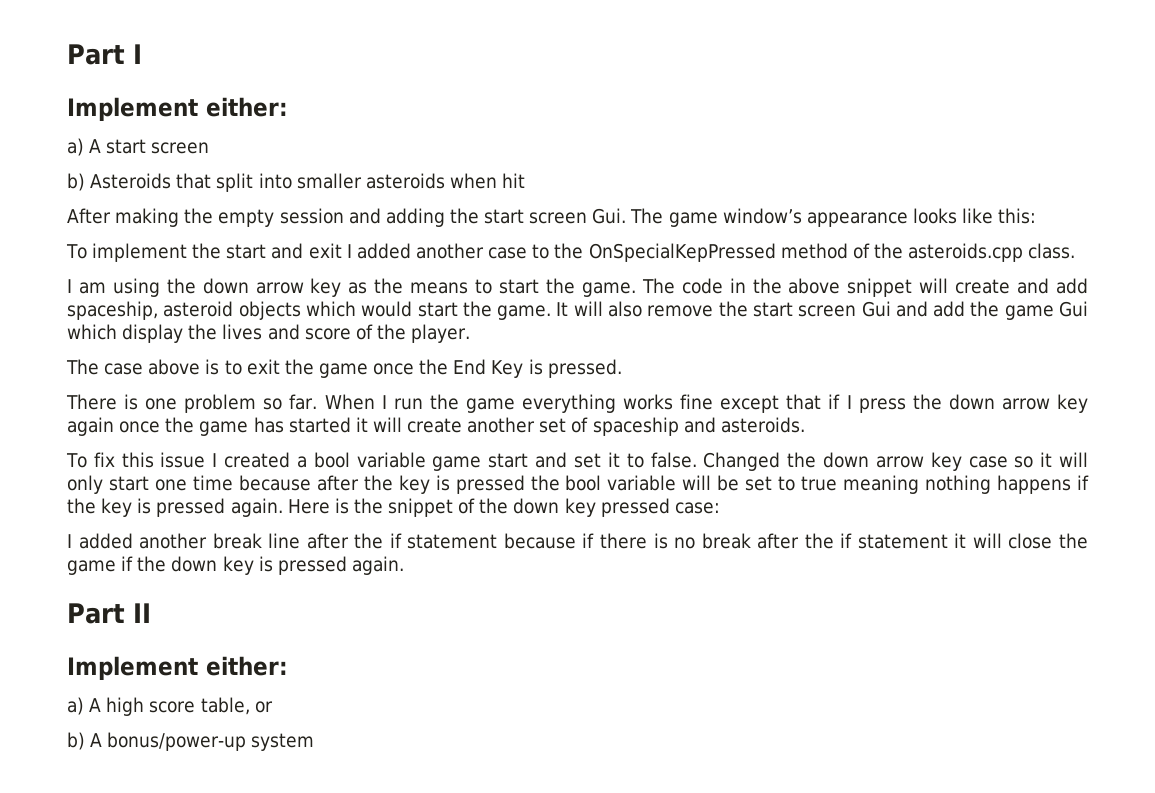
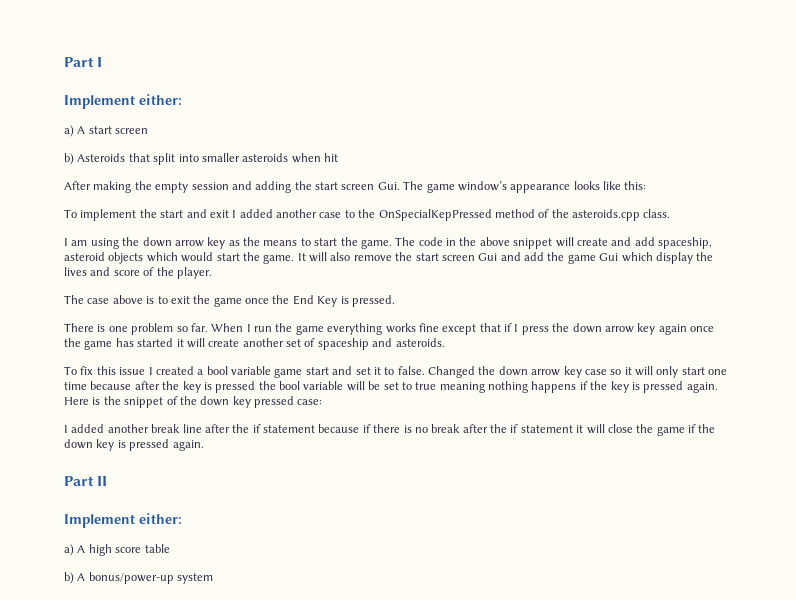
[200,697,273,715] table, or -> [144,544,170,553] table

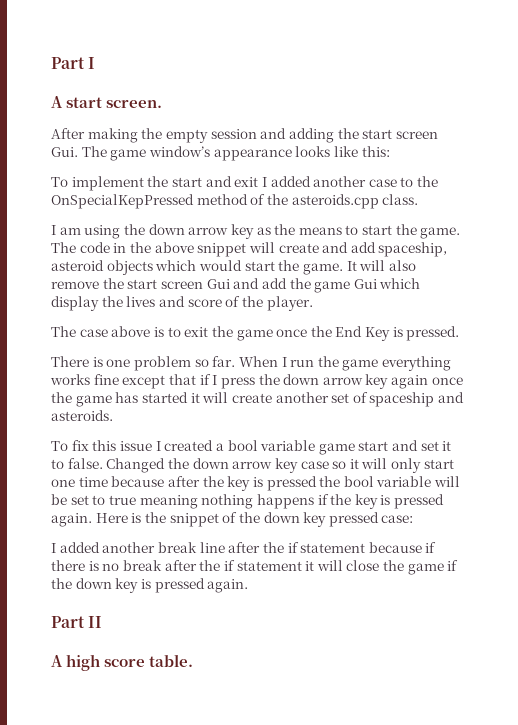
[64,94,182,109] [64,125,149,137] [64,153,338,165] Implement either: // a) A start screen // b) Asteroids that split into smaller asteroids when hit -> [51,96,163,108] A start screen.
[64,513,182,528] [64,544,170,556] [64,572,214,584] Implement either: // a) A high score table // b) A bonus/power-up system -> [51,654,194,671] A high score table.

